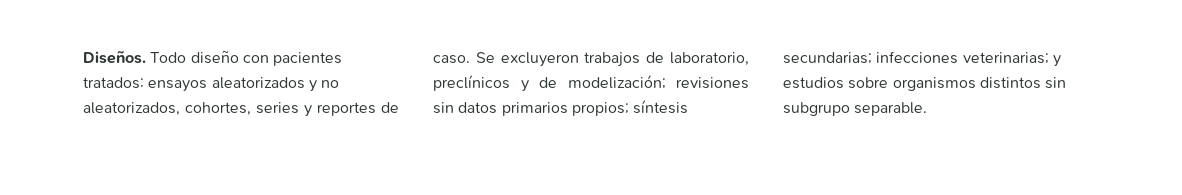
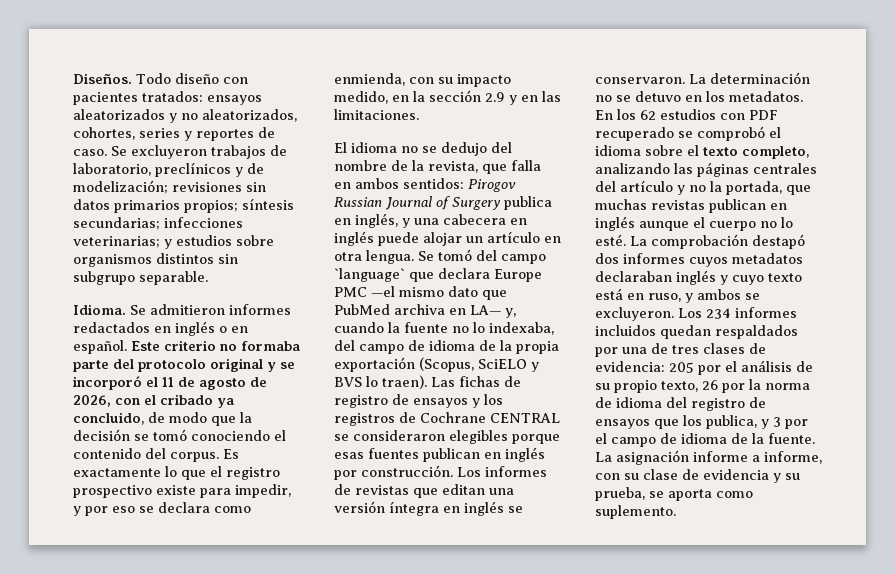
(928, 109) none -> [73,304,291,315] [73,321,248,336] [73,340,300,354] [73,358,295,372] [73,376,267,390] [73,394,234,408] [73,412,252,426] [73,429,286,441] [73,448,239,462] [73,466,280,480] [73,484,291,498] [73,502,251,516] [334,73,511,87] [334,90,561,105] [334,109,419,120] [334,142,512,156] [334,160,541,174] [334,178,516,192] [334,196,552,210] [334,213,527,228] [334,231,561,246] [334,249,546,264] [334,268,542,282] [334,286,507,300] [334,304,516,318] [334,322,554,335] [334,340,559,354] [334,357,539,372] [334,375,521,389] [334,394,503,408] [334,412,560,426] [334,430,560,444] [334,447,545,462] [334,465,547,480] [334,484,514,498] [334,501,523,516] [595,72,810,84] [595,91,803,102] [595,109,778,120] [595,126,781,141] [595,145,809,159] [595,162,817,177] [595,180,811,195] [595,199,787,213] [595,216,793,231] [595,234,805,249] [595,253,803,267] [595,270,802,285] [595,288,760,303] [595,307,797,321] [595,325,798,339] [595,343,766,357] [595,360,813,375] [595,379,810,393] [595,397,766,411] [595,415,808,429] [595,433,815,447] [595,450,822,465] [595,469,800,483] [595,487,753,501] [595,505,676,519] // Idioma. Se admitieron informes redactados en inglés o en español. Este criterio no formaba parte del protocolo original y se incorporó el 11 de agosto de 2026, con el cribado ya concluido, de modo que la decisión se tomó conociendo el contenido del corpus. Es exactamente lo que el registro prospectivo existe para impedir, y por eso se declara como enmienda, con su impacto medido, en la sección 2.9 y en las limitaciones. // El idioma no se dedujo del nombre de la revista, que falla en ambos sentidos: Pirogov Russian Journal of Surgery publica en inglés, y una cabecera en inglés puede alojar un artículo en otra lengua. Se tomó del campo `language` que declara Europe PMC —el mismo dato que PubMed archiva en LA— y, cuando la fuente no lo indexaba, del campo de idioma de la propia exportación (Scopus, SciELO y BVS lo traen). Las fichas de registro de ensayos y los registros de Cochrane CENTRAL se consideraron elegibles porque esas fuentes publican en inglés por construcción. Los informes de revistas que editan una versión íntegra en inglés se conservaron. La determinación no se detuvo en los metadatos. En los 62 estudios con PDF recuperado se comprobó el idioma sobre el texto completo, analizando las páginas centrales del artículo y no la portada, que muchas revistas publican en inglés aunque el cuerpo no lo esté. La comprobación destapó dos informes cuyos metadatos declaraban inglés y cuyo texto está en ruso, y ambos se excluyeron. Los 234 informes incluidos quedan respaldados por una de tres clases de evidencia: 205 por el análisis de su propio texto, 26 por la norma de idioma del registro de ensayos que los publica, y 3 por el campo de idioma de la fuente. La asignación informe a informe, con su clase de evidencia y su prueba, se aporta como suplemento.

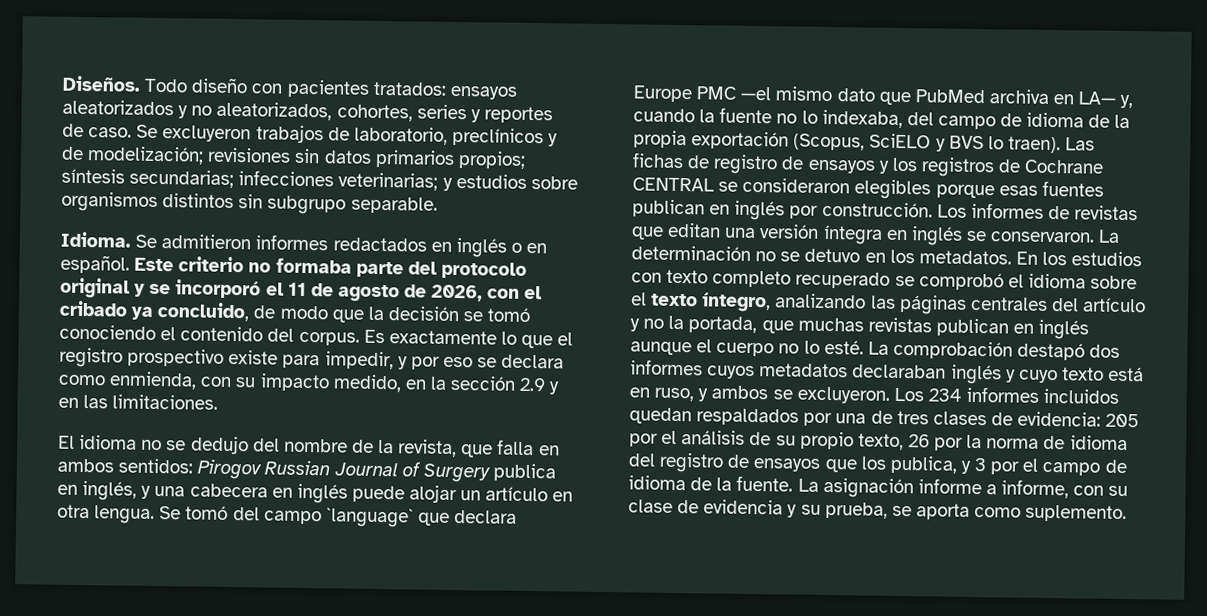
[640,110,656,120] 62 -> (1068, 258) none
[749,110,778,120] PDF -> [666,269,792,288] texto completo
[742,146,809,159] completo, -> [701,292,772,313] íntegro,

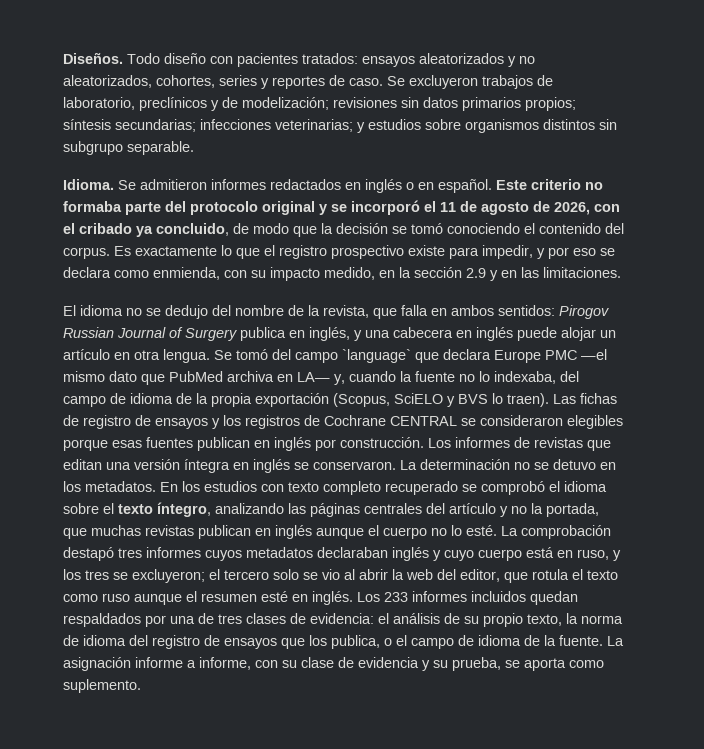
[1089,344,1121,358] dos -> [118,548,142,558] tres
[1061,367,1104,381] texto -> [478,549,522,561] cuerpo
[711,385,962,404] ambos se excluyeron. Los 234 -> [63,569,618,583] [63,591,408,605] los tres se excluyeron; el tercero solo se vio al abrir la web del editor, que rotula el texto como ruso aunque el resumen esté en inglés. Los 233
[1105,413,1140,428] [629,433,658,447] 205 por -> (374, 618) none
[907,434,964,451] 26 por -> (562, 620) none
[960,458,1020,475] y 3 por -> [384,638,392,646] o

